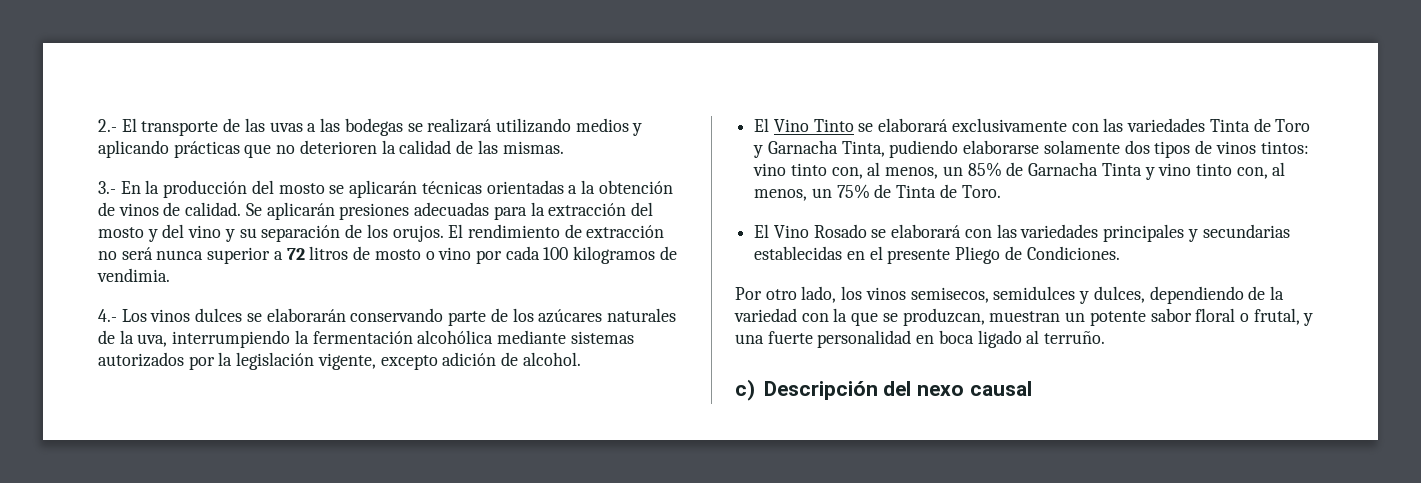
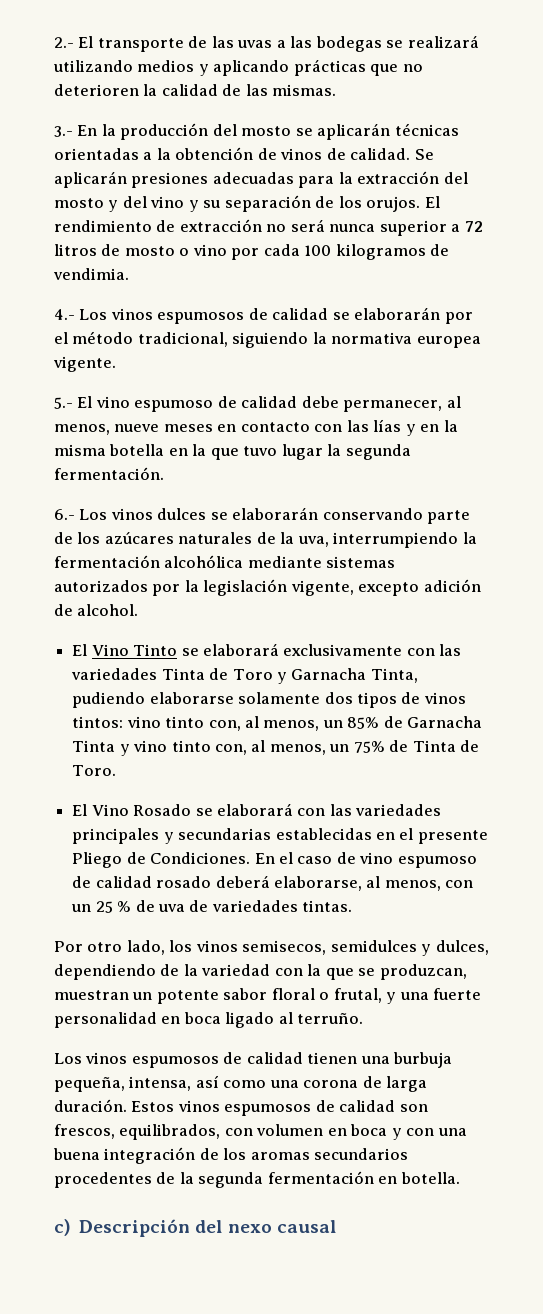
(191, 315) none -> [157,307,473,324] [54,331,481,348] [53,356,116,372] [54,396,461,412] [54,419,458,436] [54,444,411,460] [54,467,164,480] [54,508,153,520] espumosos de calidad se elaborarán por el método tradicional, siguiendo la normativa europea vigente. // 5.- El vino espumoso de calidad debe permanecer, al menos, nueve meses en contacto con las lías y en la misma botella en la que tuvo lugar la segunda fermentación. // 6.- Los vinos
(1120, 253) none -> [254,852,477,868] [72,875,474,891] [71,900,353,913] En el caso de vino espumoso de calidad rosado deberá elaborarse, al menos, con un 25 % de uva de variedades tintas.
(1106, 337) none -> [54,1052,453,1068] [54,1075,428,1092] [54,1099,428,1116] [54,1124,467,1140] [53,1147,409,1164] [54,1171,460,1188] // Los vinos espumosos de calidad tienen una burbuja pequeña, intensa, así como una corona de larga duración. Estos vinos espumosos de calidad son frescos, equilibrados, con volumen en boca y con una buena integración de los aromas secundarios procedentes de la segunda fermentación en botella.

